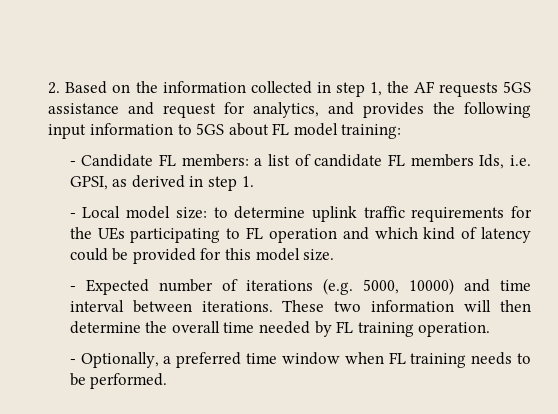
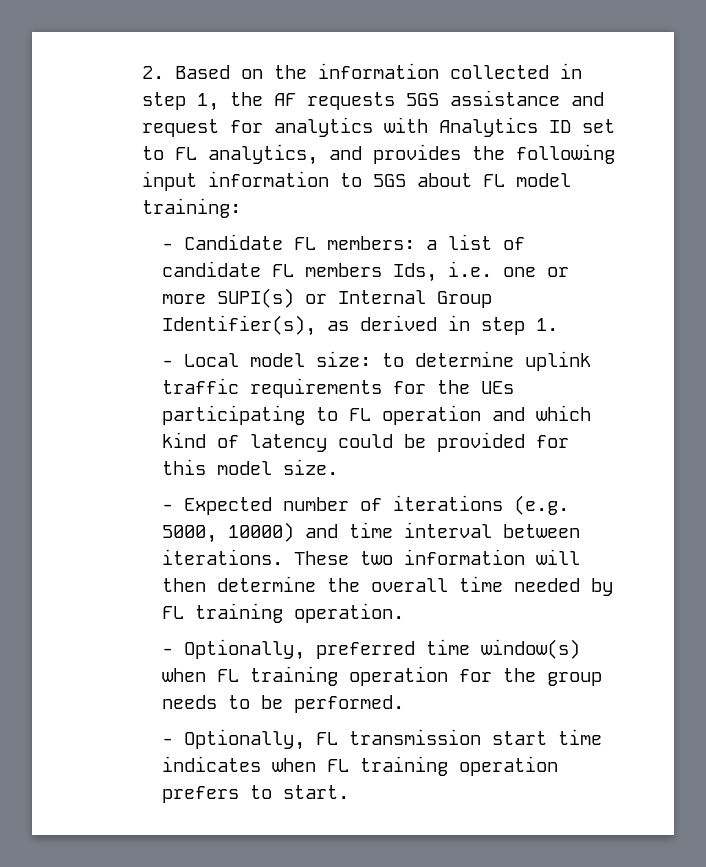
(246, 108) none -> [273,117,615,137] [141,146,197,160] analytics with Analytics ID set to FL
[69,176,108,190] GPSI, -> [503,267,570,277] [162,288,493,308] [162,315,317,336] one or more SUPI(s) or Internal Group Identifier(s),
[163,356,172,364] a -> (306, 649) none
[281,352,467,368] window when FL training -> [481,639,581,659] [162,666,603,686] window(s) when FL training operation for the group
(168, 381) none -> [162,729,603,750] [162,756,559,776] [162,785,350,803] // - Optionally, FL transmission start time indicates when FL training operation prefers to start.

